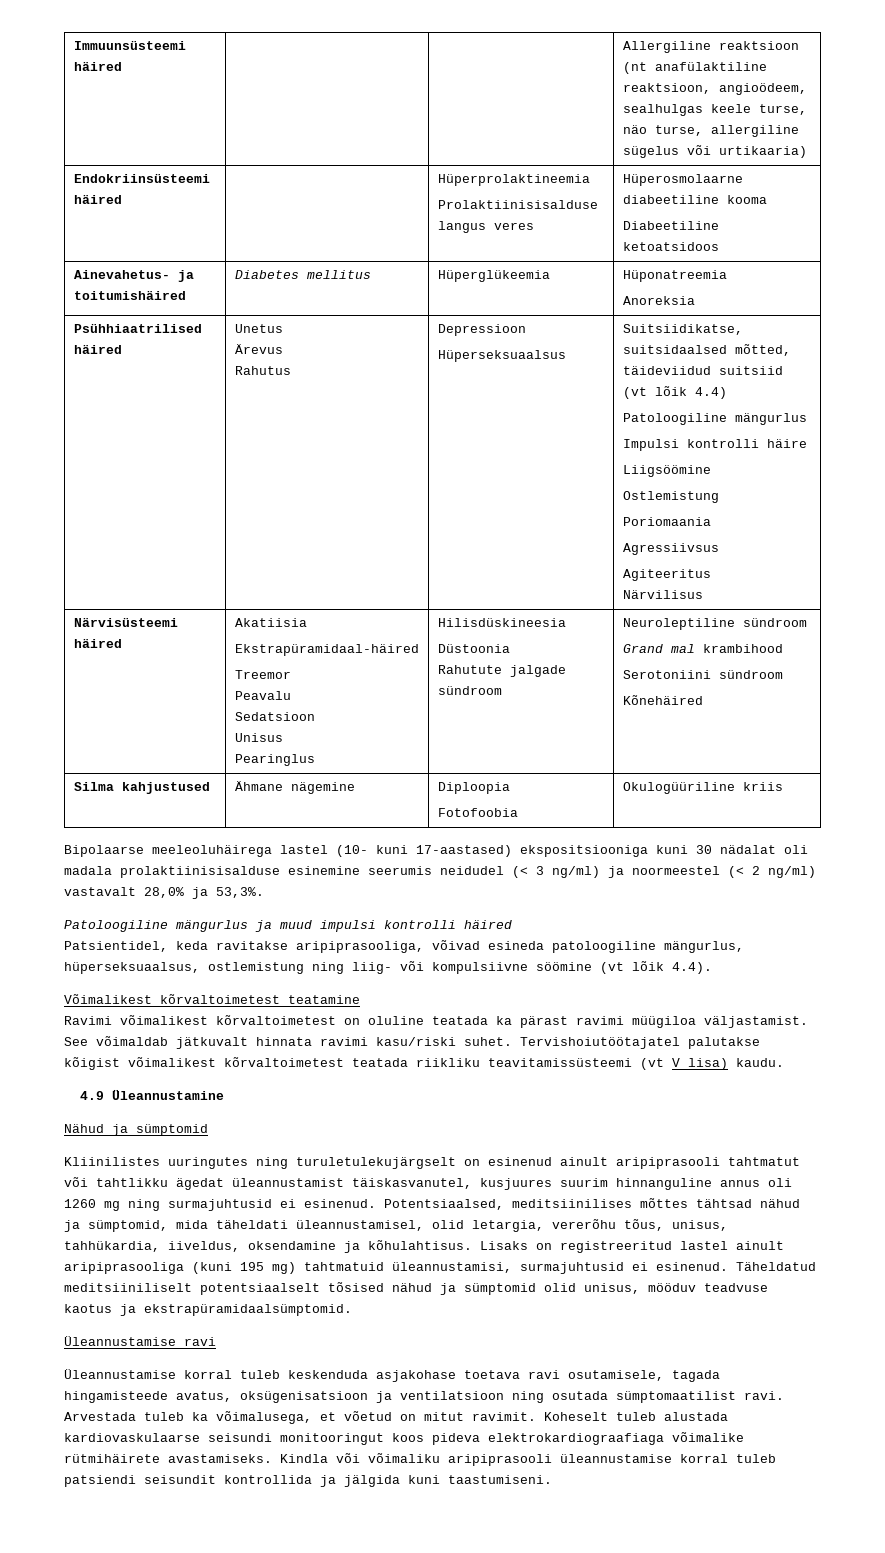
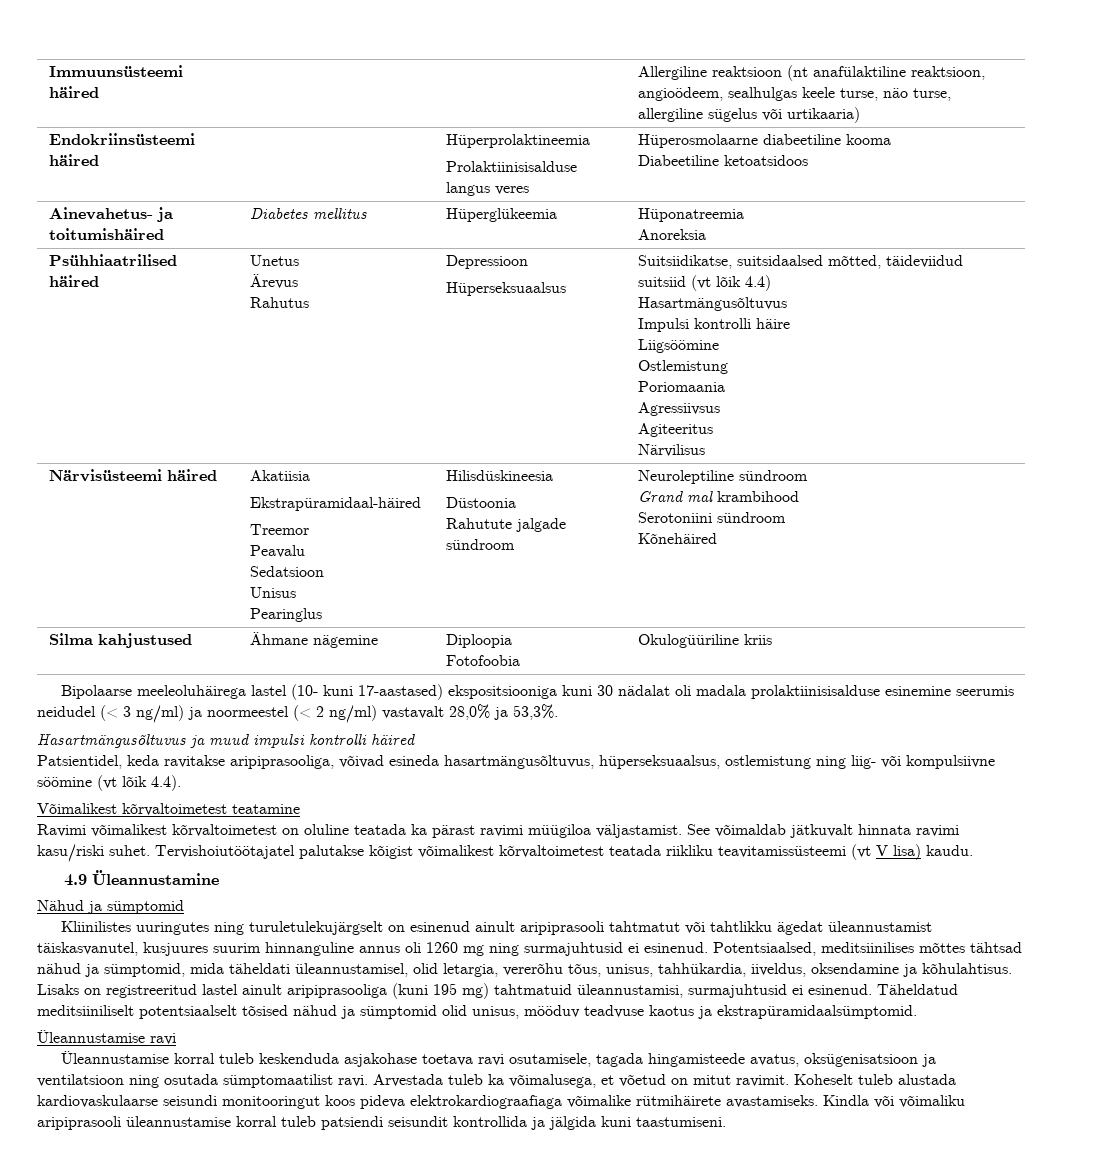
[622,413,807,425] Patoloogiline mängurlus -> [638,297,788,311] Hasartmängusõltuvus
[64,920,248,932] Patoloogiline mängurlus -> [37,734,186,748] Hasartmängusõltuvus
[552,941,744,953] patoloogiline mängurlus, -> [444,755,594,769] hasartmängusõltuvus,

